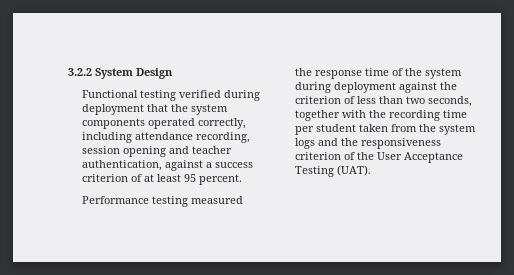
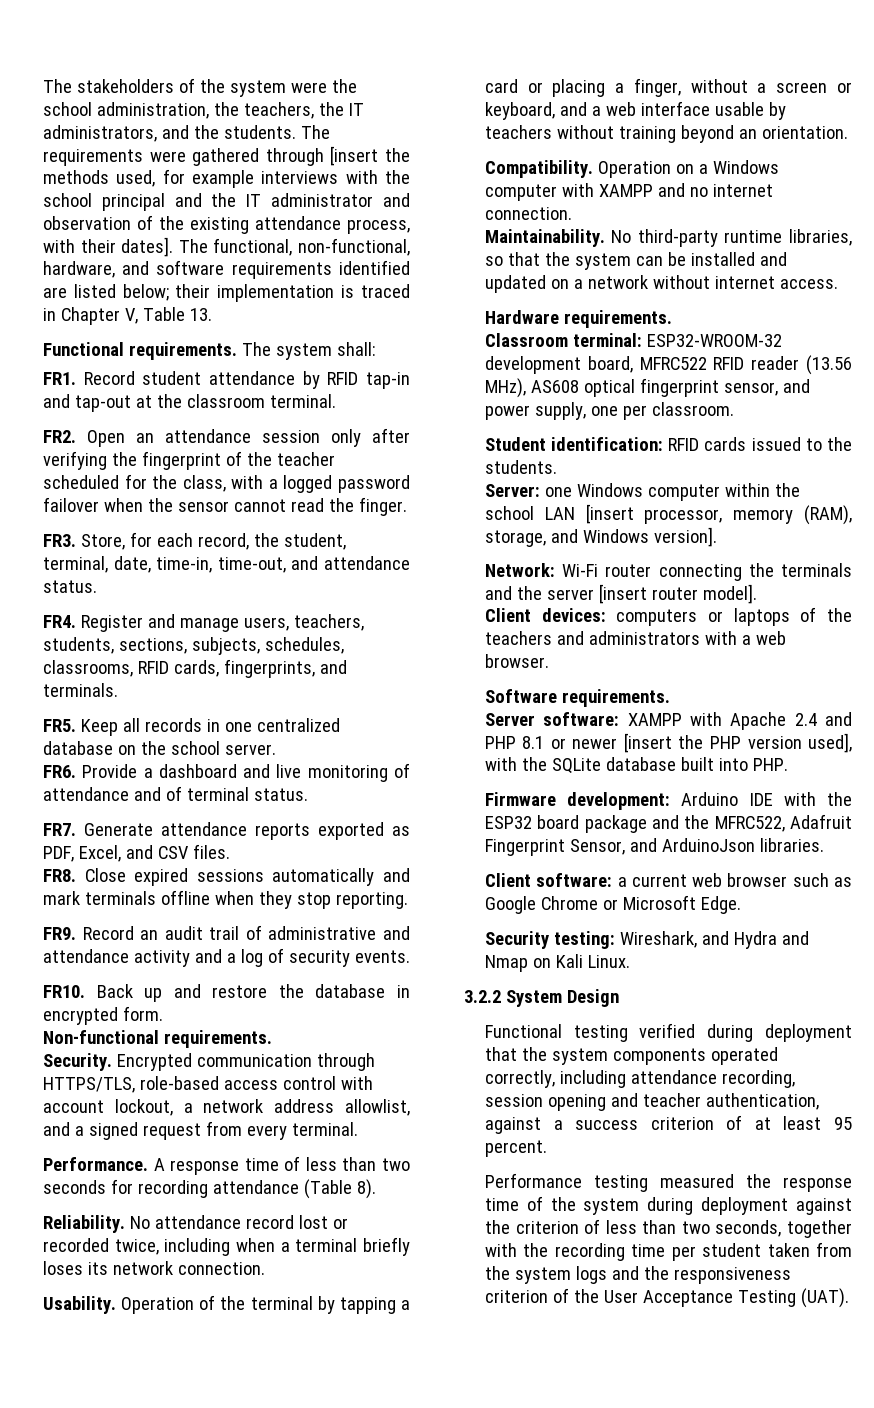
(68, 72) none -> [42,78,357,97] [42,102,364,119] [42,125,330,142] [42,146,410,166] [42,169,410,188] [42,193,410,211] [42,215,410,234] [42,237,410,257] [42,260,410,279] [42,284,411,302] [42,307,212,325] [42,342,376,360] [42,371,410,389] [42,394,336,412] [42,428,410,447] [42,451,335,470] [42,474,411,493] [42,497,407,516] [42,532,346,550] [42,556,410,573] [42,580,97,593] [42,614,364,632] [42,637,344,655] [42,659,347,678] [42,683,118,697] [42,718,340,736] [42,741,276,755] [42,763,410,782] [42,786,308,801] [42,822,410,840] [42,844,230,862] [42,868,410,886] [42,890,408,909] [42,925,410,940] [42,948,410,967] [42,984,410,1002] [42,1006,163,1025] [42,1030,272,1048] [42,1053,375,1071] [42,1076,373,1093] [42,1099,410,1116] [42,1121,358,1140] [42,1156,411,1175] [42,1179,376,1199] [42,1215,348,1233] [42,1237,410,1256] [42,1261,265,1275] [42,1295,411,1314] [484,78,852,97] [484,101,786,120] [484,125,848,143] [484,160,779,178] [484,183,773,201] [484,207,572,220] [484,229,852,247] [484,252,787,270] [484,275,838,293] [484,310,672,328] [484,333,782,347] [484,355,852,375] [484,378,810,398] [484,402,734,420] [484,437,852,451] [484,460,557,474] [484,483,800,501] [484,504,852,525] [484,527,717,547] [484,563,852,581] [484,584,757,604] [484,607,852,626] [484,631,786,645] [484,654,549,668] [484,689,670,707] [484,712,852,730] [484,733,852,753] [484,757,788,774] [484,792,852,810] [484,814,852,833] [484,838,824,856] [484,873,852,887] [484,895,741,914] [484,931,809,949] [484,954,630,972] The stakeholders of the system were the school administration, the teachers, the IT administrators, and the students. The requirements were gathered through [insert the methods used, for example interviews with the school principal and the IT administrator and observation of the existing attendance process, with their dates]. The functional, non-functional, hardware, and software requirements identified are listed below; their implementation is traced in Chapter V, Table 13. // Functional requirements. The system shall: // FR1. Record student attendance by RFID tap-in and tap-out at the classroom terminal. // FR2. Open an attendance session only after verifying the fingerprint of the teacher scheduled for the class, with a logged password failover when the sensor cannot read the finger. // FR3. Store, for each record, the student, terminal, date, time-in, time-out, and attendance status. // FR4. Register and manage users, teachers, students, sections, subjects, schedules, classrooms, RFID cards, fingerprints, and terminals. // FR5. Keep all records in one centralized database on the school server. // FR6. Provide a dashboard and live monitoring of attendance and of terminal status. // FR7. Generate attendance reports exported as PDF, Excel, and CSV files. // FR8. Close expired sessions automatically and mark terminals offline when they stop reporting. // FR9. Record an audit trail of administrative and attendance activity and a log of security events. // FR10. Back up and restore the database in encrypted form. // Non-functional requirements. // Security. Encrypted communication through HTTPS/TLS, role-based access control with account lockout, a network address allowlist, and a signed request from every terminal. // Performance. A response time of less than two seconds for recording attendance (Table 8). // Reliability. No attendance record lost or recorded twice, including when a terminal briefly loses its network connection. // Usability. Operation of the terminal by tapping a card or placing a finger, without a screen or keyboard, and a web interface usable by teachers without training beyond an orientation. // Compatibility. Operation on a Windows computer with XAMPP and no internet connection. // Maintainability. No third-party runtime libraries, so that the system can be installed and updated on a network without internet access. // Hardware requirements. // Classroom terminal: ESP32-WROOM-32 development board, MFRC522 RFID reader (13.56 MHz), AS608 optical fingerprint sensor, and power supply, one per classroom. // Student identification: RFID cards issued to the students. // Server: one Windows computer within the school LAN [insert processor, memory (RAM), storage, and Windows version]. // Network: Wi-Fi router connecting the terminals and the server [insert router model]. // Client devices: computers or laptops of the teachers and administrators with a web browser. // Software requirements. // Server software: XAMPP with Apache 2.4 and PHP 8.1 or newer [insert the PHP version used], with the SQLite database built into PHP. // Firmware development: Arduino IDE with the ESP32 board package and the MFRC522, Adafruit Fingerprint Sensor, and ArduinoJson libraries. // Client software: a current web browser such as Google Chrome or Microsoft Edge. // Security testing: Wireshark, and Hydra and Nmap on Kali Linux. //

